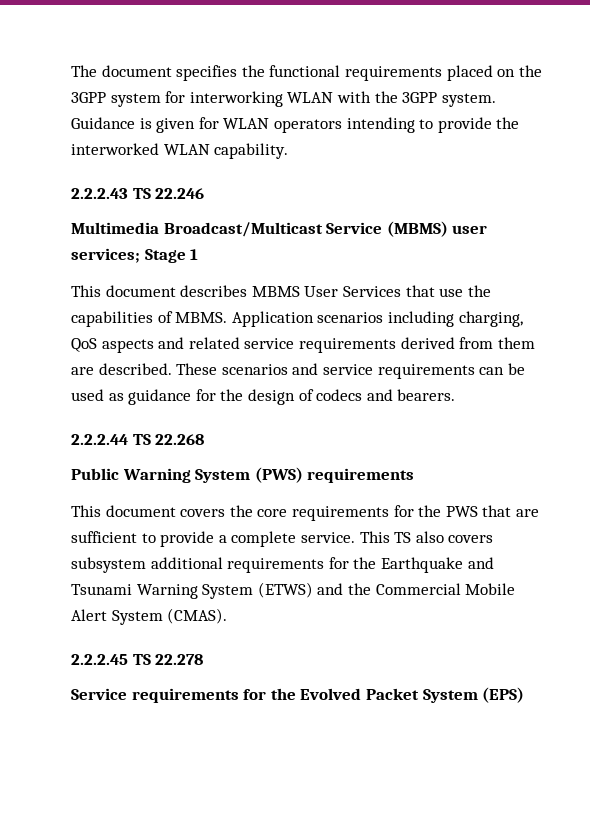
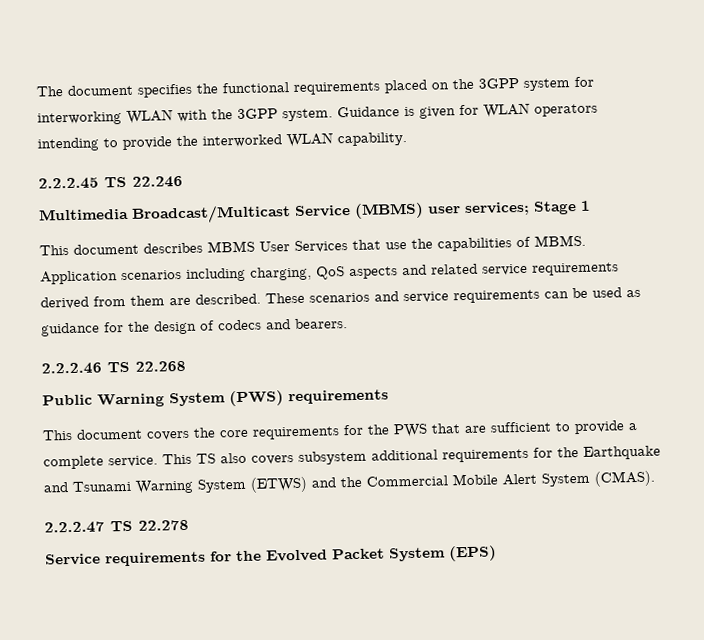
[71,188,128,199] 2.2.2.43 -> [38,177,99,190] 2.2.2.45
[71,434,128,445] 2.2.2.44 -> [41,362,102,375] 2.2.2.46
[71,654,128,665] 2.2.2.45 -> [44,521,105,534] 2.2.2.47

